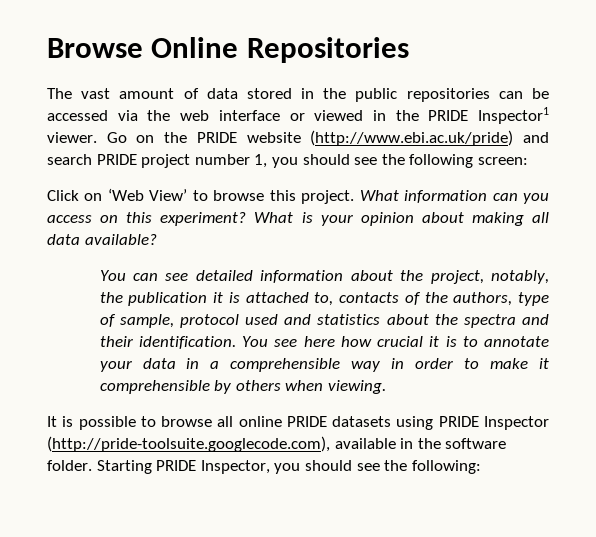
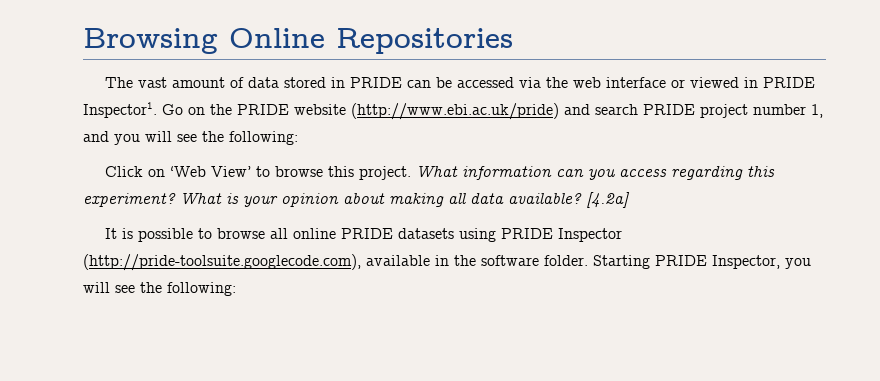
[47,38,143,58] Browse -> [83,28,218,54] Browsing
[323,88,490,102] the public repositories -> [349,77,402,88] PRIDE
[395,107,549,124] [47,132,97,143] the PRIDE Inspector1 viewer. -> [762,77,815,88] [83,102,157,118] PRIDE Inspector1.
[271,154,528,168] you should see the following screen: -> [83,131,298,145] and you will see the following:
[100,215,119,223] on -> [670,166,743,180] regarding
[99,270,549,284] [99,292,549,306] [99,314,549,328] [99,336,549,349] [99,358,549,372] [99,380,386,394] // You can see detailed information about the project, notably, the publication it is attached to, contacts of the authors, type of sample, protocol used and statistics about the spectra and their identification. You see here how crucial it is to annotate your data in a comprehensible way in order to make it comprehensible by others when viewing. -> [586,192,630,208] [4.2a]
[304,460,352,471] should -> [83,282,110,293] will

